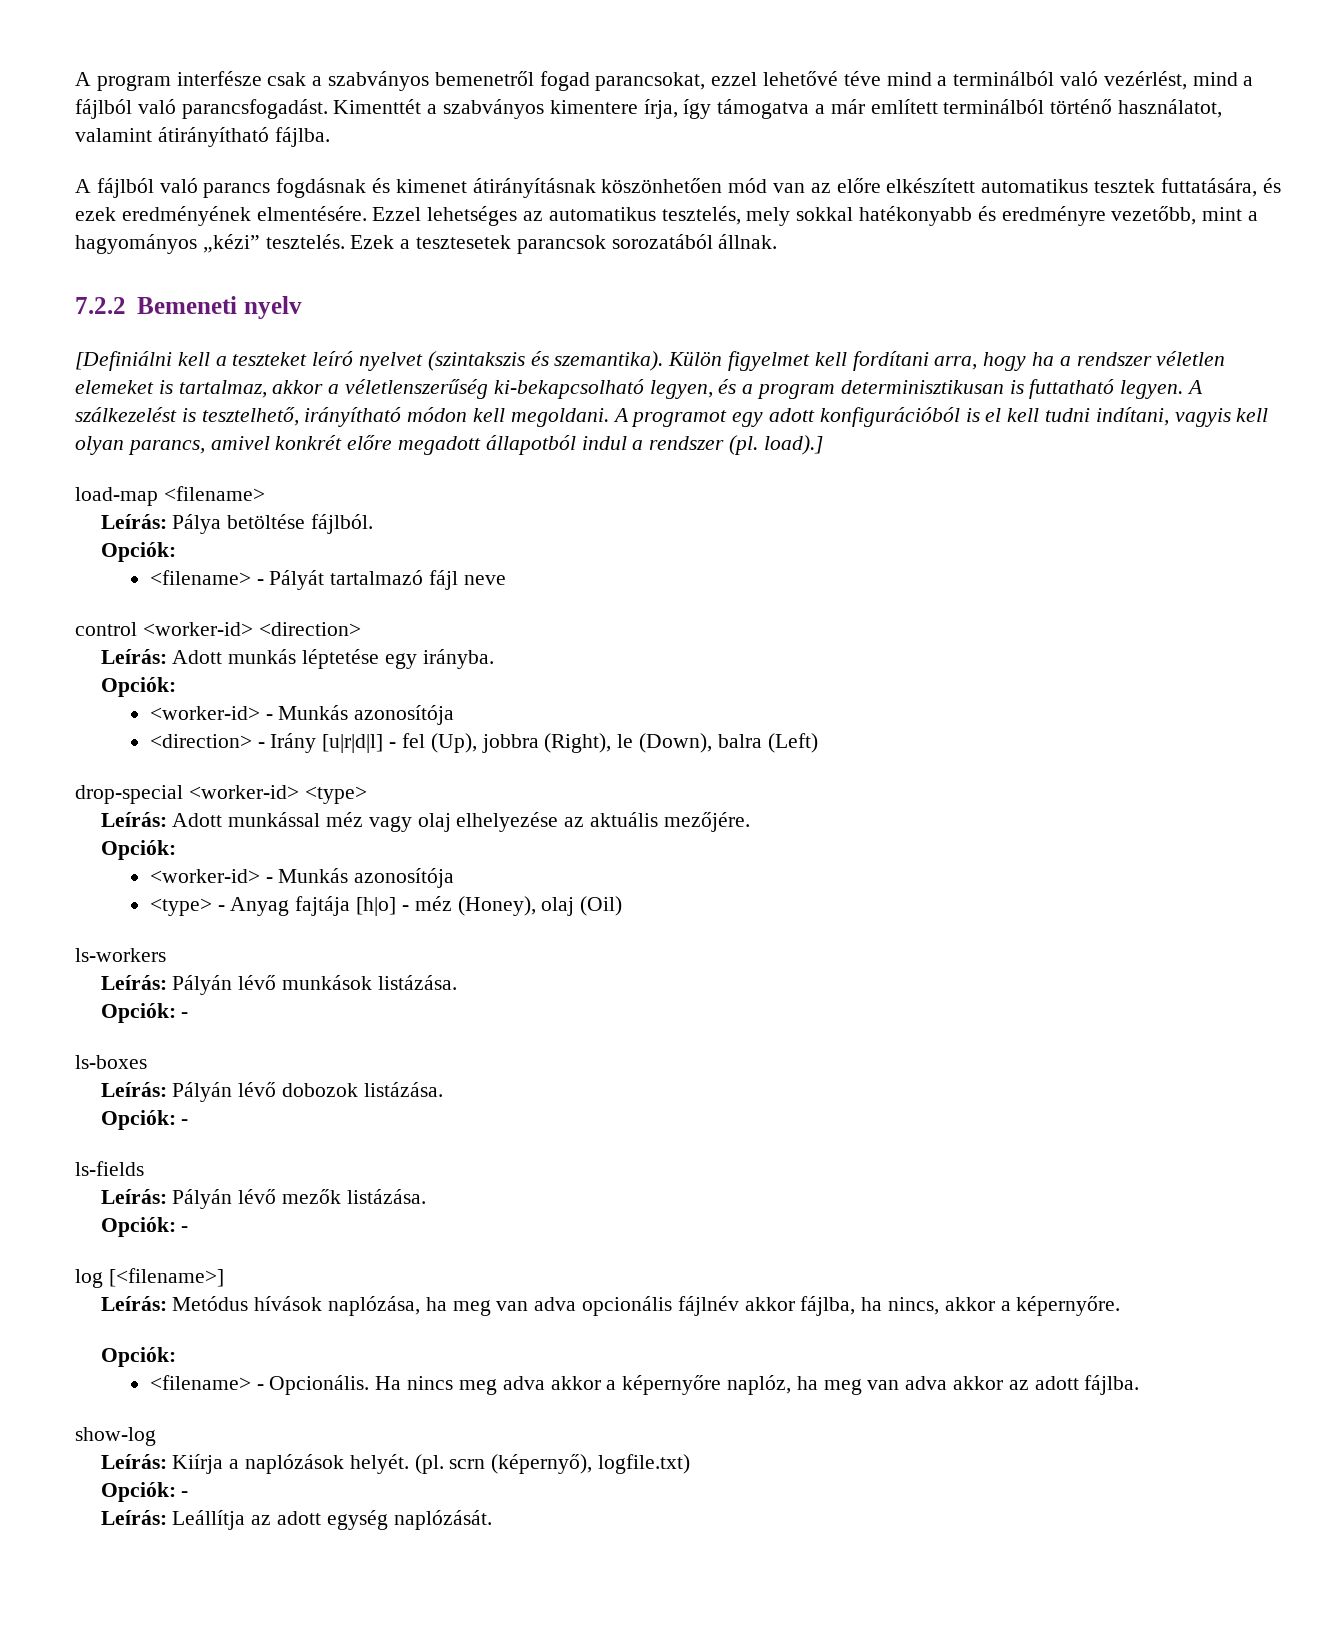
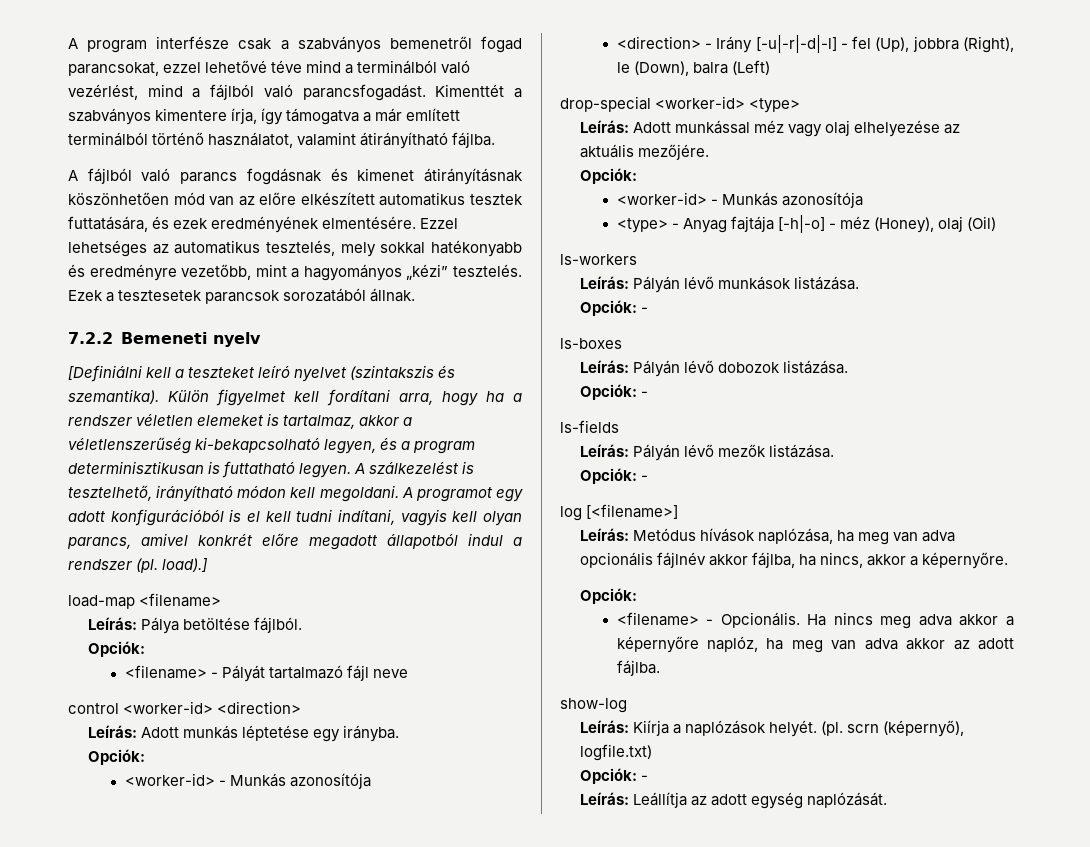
[322,734,384,753] [u|r|d|l] -> [755,35,837,53] [-u|-r|-d|-l]
[356,897,397,916] [h|o] -> [777,215,825,233] [-h|-o]

